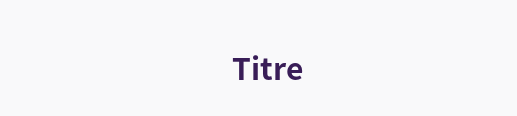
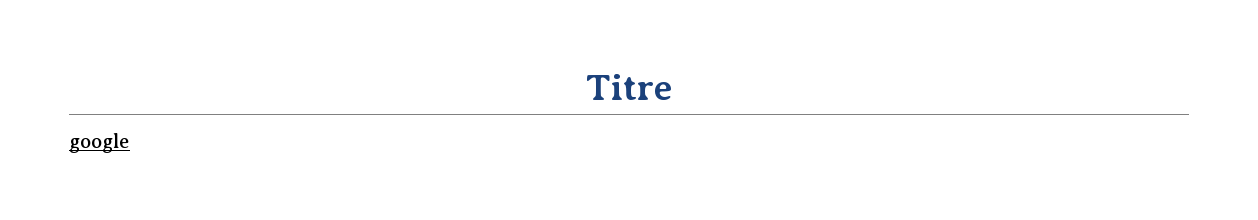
(303, 67) none -> [69,133,130,153] // google

